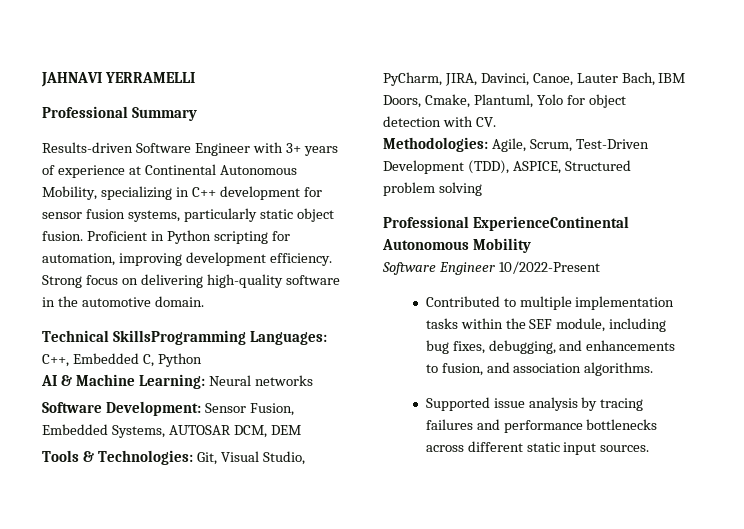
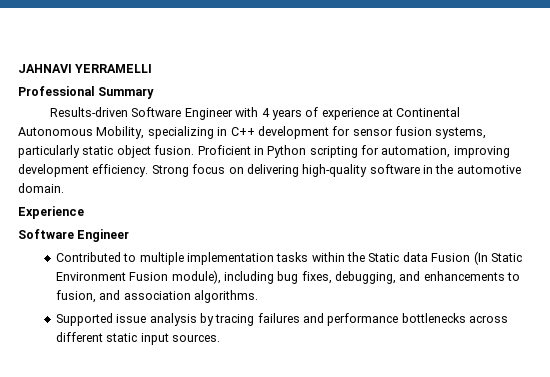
[285,143,301,153] 3+ -> [261,108,270,117] 4
[42,330,327,345] [42,353,202,367] [41,374,313,389] [42,401,294,416] [42,424,301,438] [42,450,305,465] [383,72,686,86] [383,94,626,108] [383,116,496,127] [383,137,649,152] [383,160,631,174] [383,182,482,196] [383,216,629,231] [382,238,531,253] [382,261,600,275] Technical SkillsProgramming Languages: C++, Embedded C, Python // AI & Machine Learning: Neural networks // Software Development: Sensor Fusion, Embedded Systems, AUTOSAR DCM, DEM // Tools & Technologies: Git, Visual Studio, PyCharm, JIRA, Davinci, Canoe, Lauter Bach, IBM Doors, Cmake, Plantuml, Yolo for object detection with CV. // Methodologies: Agile, Scrum, Test-Driven Development (TDD), ASPICE, Structured problem solving // Professional ExperienceContinental Autonomous Mobility // Software Engineer 10/2022-Present -> [18,206,84,219] [18,229,130,242] Experience // Software Engineer
[529,318,606,332] SEF module, -> [368,251,522,265] [55,270,221,284] Static data Fusion (In Static Environment Fusion module),

